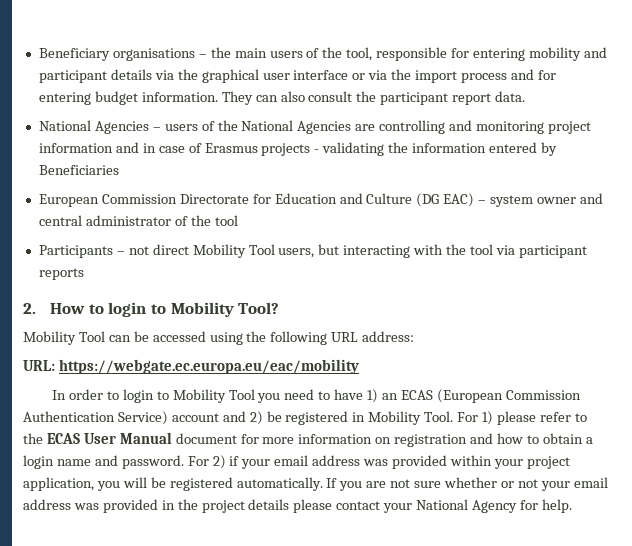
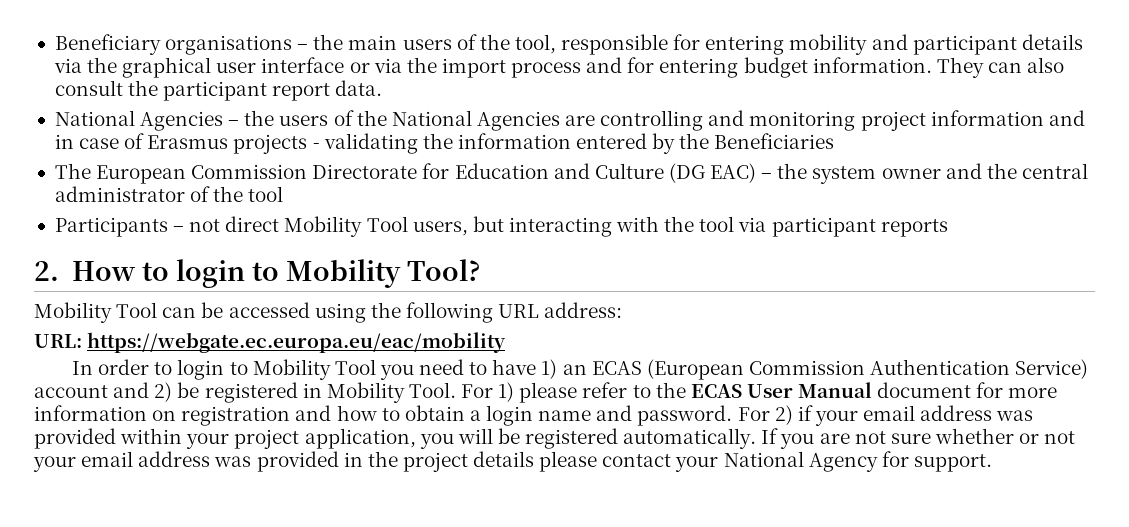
(161, 129) none -> [244,110,275,126] the
(557, 149) none -> [679,133,710,149] the
(119, 170) none -> [54,163,91,179] The
(487, 202) none -> [777,163,808,179] the
(603, 198) none -> [986,163,1017,179] the
[541,499,572,513] help. -> [913,454,992,472] support.

